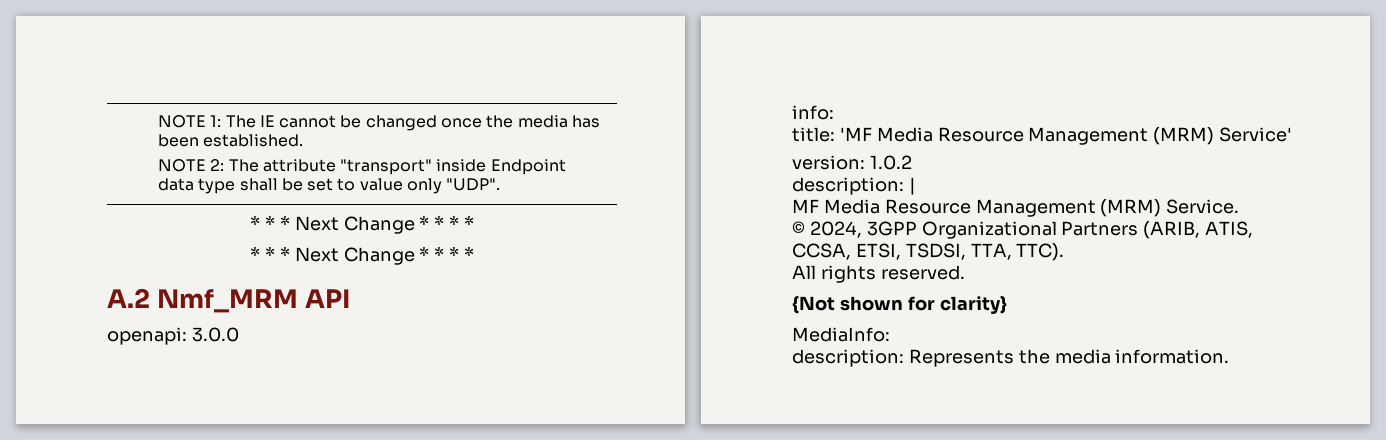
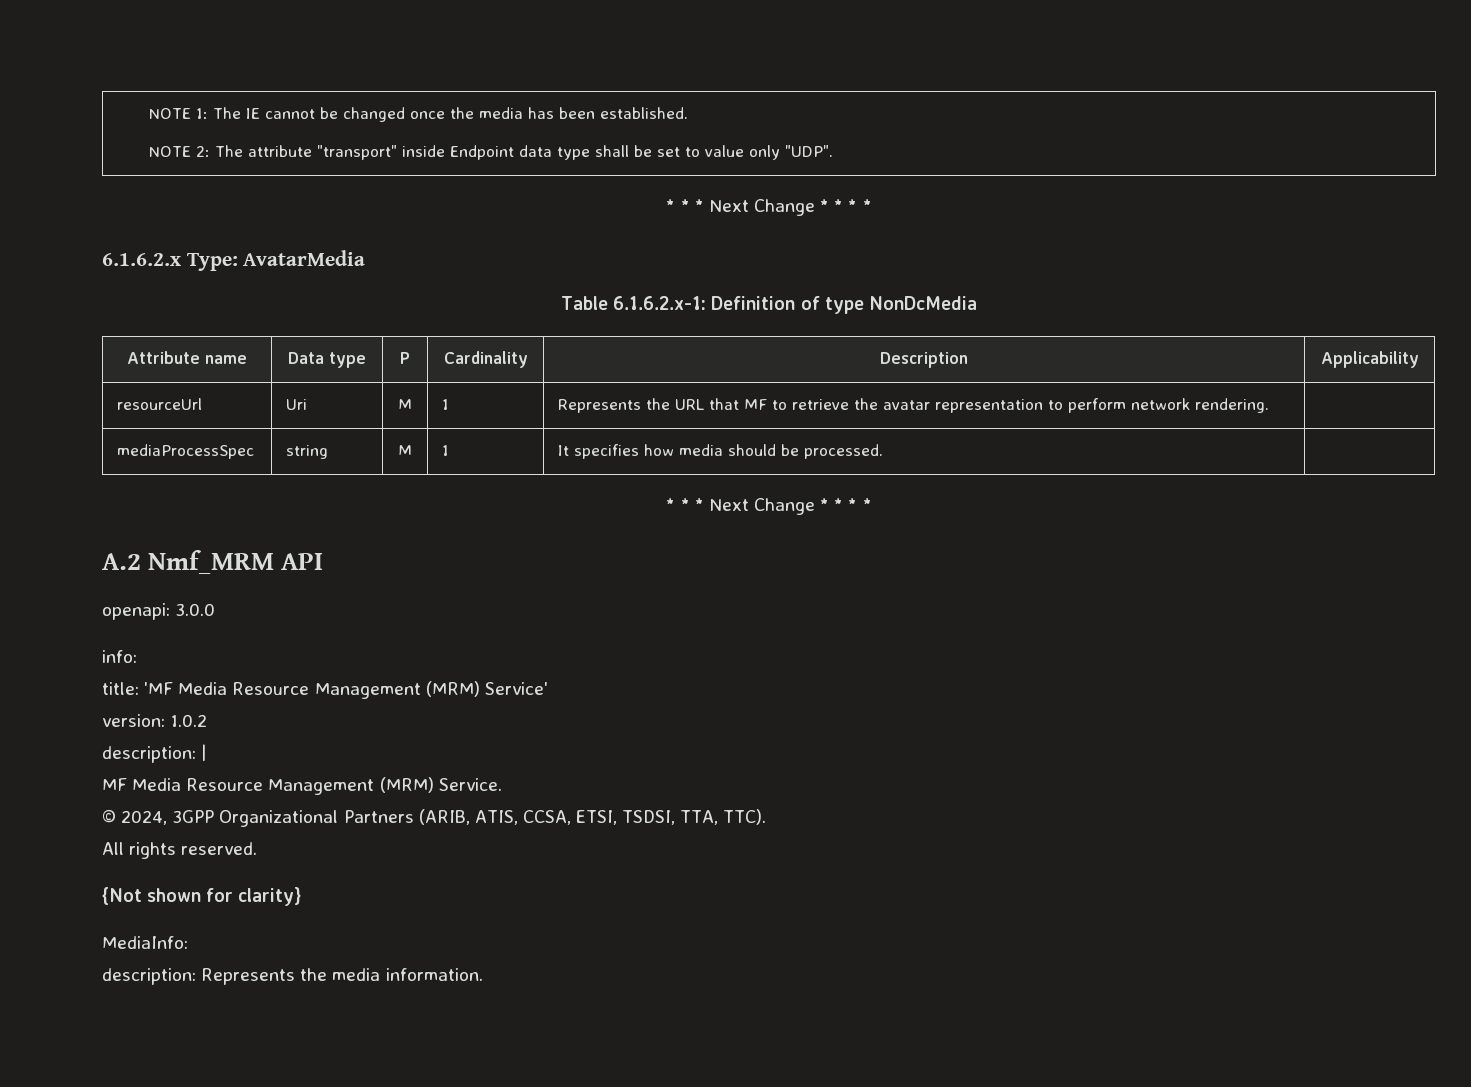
(474, 222) none -> [102,250,366,271] [561,296,977,314] [127,351,247,364] [288,352,366,368] [400,352,410,364] [443,351,528,368] [880,352,968,368] [1320,351,1419,368] [116,398,202,410] [285,399,307,410] [398,399,412,410] [441,399,449,410] [557,398,1269,413] [116,444,254,459] [285,445,328,459] [398,445,412,456] [441,445,449,456] [557,444,883,459] // 6.1.6.2.x Type: AvatarMedia // Table 6.1.6.2.x-1: Definition of type NonDcMedia // Attribute name | Data type | P | Cardinality | Description | Applicability // resourceUrl | Uri | M | 1 | Represents the URL that MF to retrieve the avatar representation to perform network rendering. | // mediaProcessSpec | string | M | 1 | It specifies how media should be processed. |

